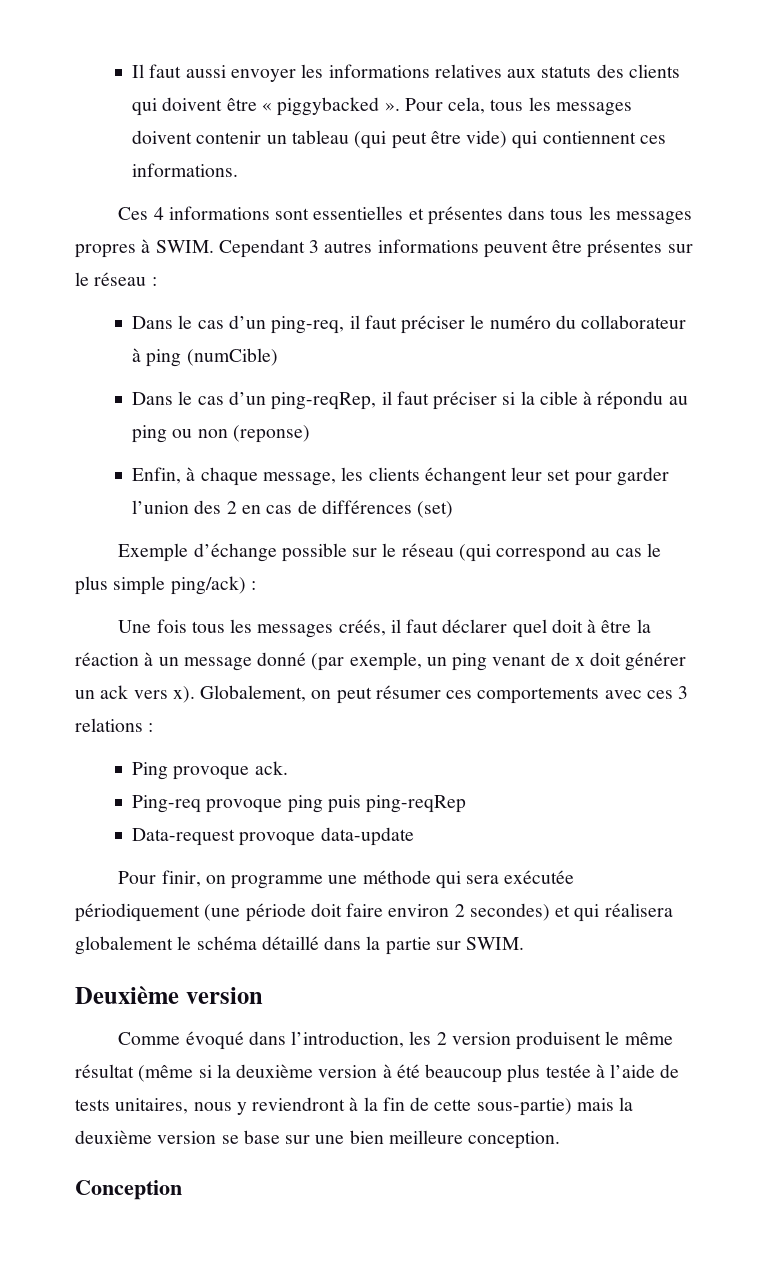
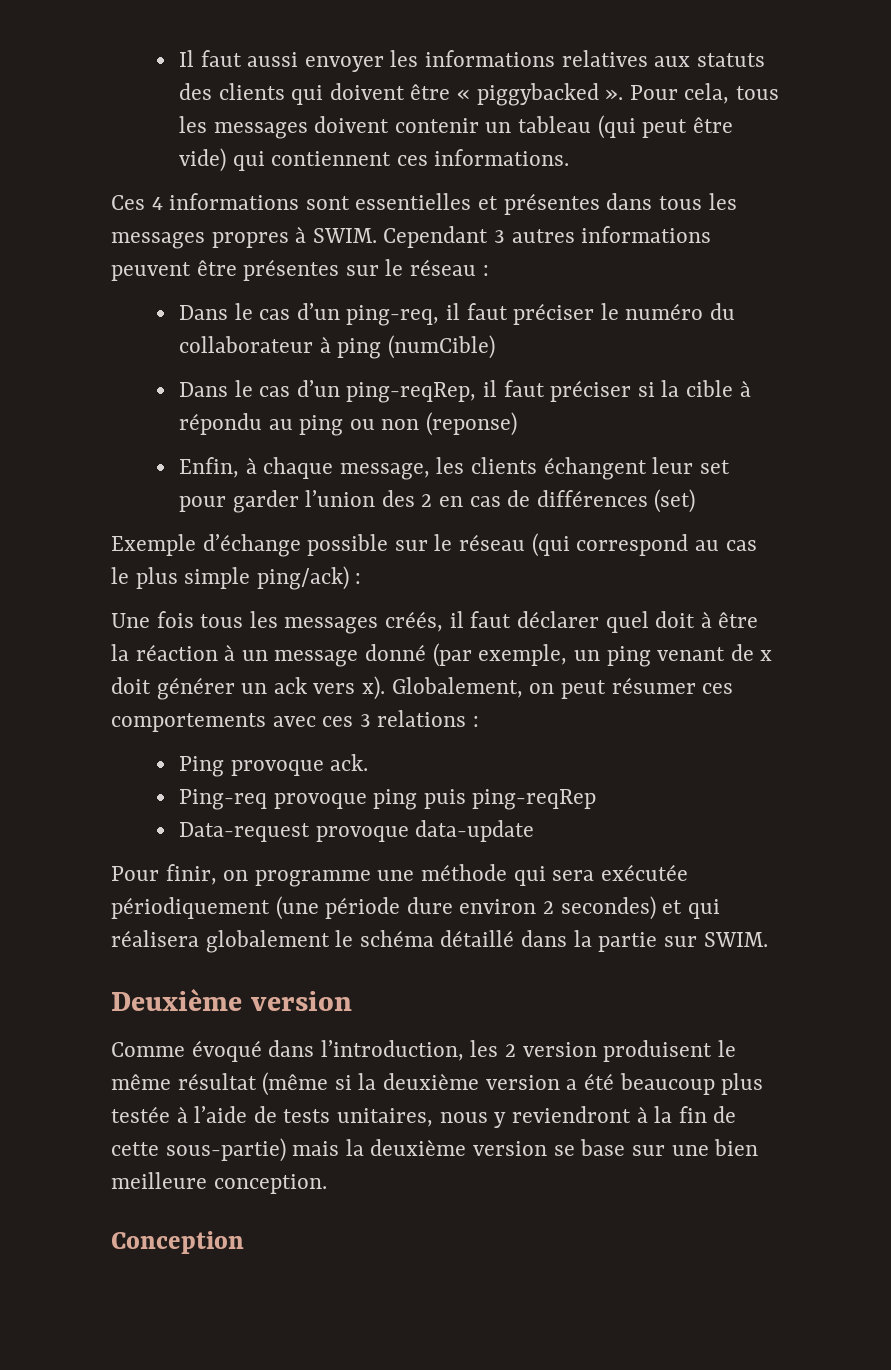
[310,903,384,917] doit faire -> [406,897,453,914] dure
[382,1064,392,1078] à -> [566,1079,578,1090] a

